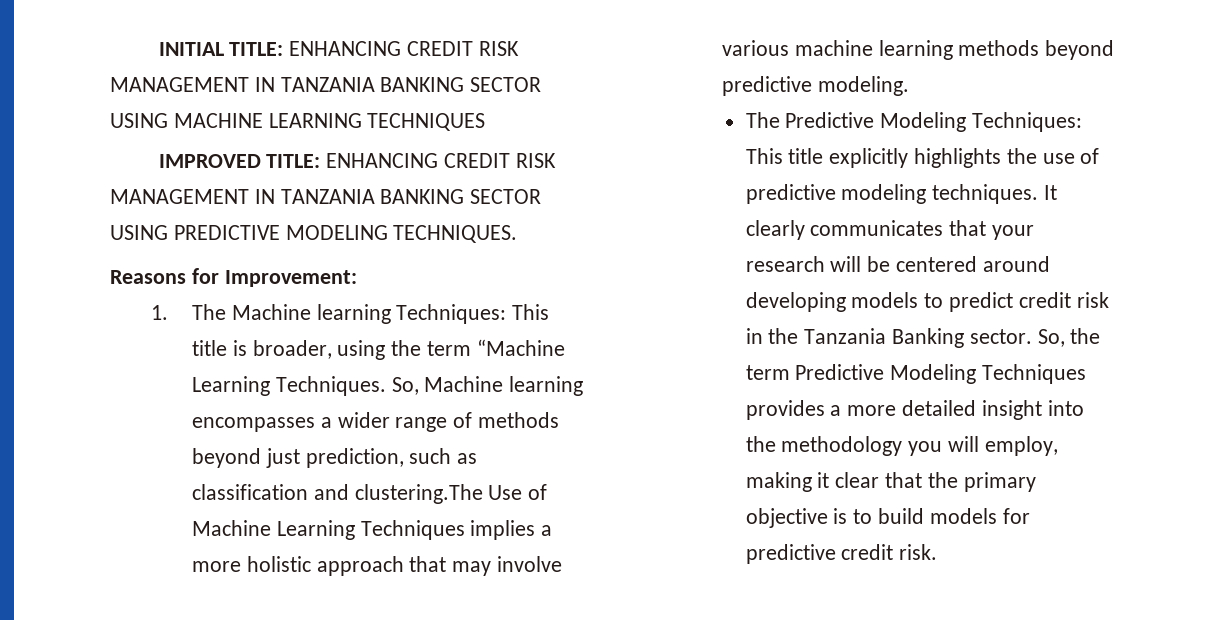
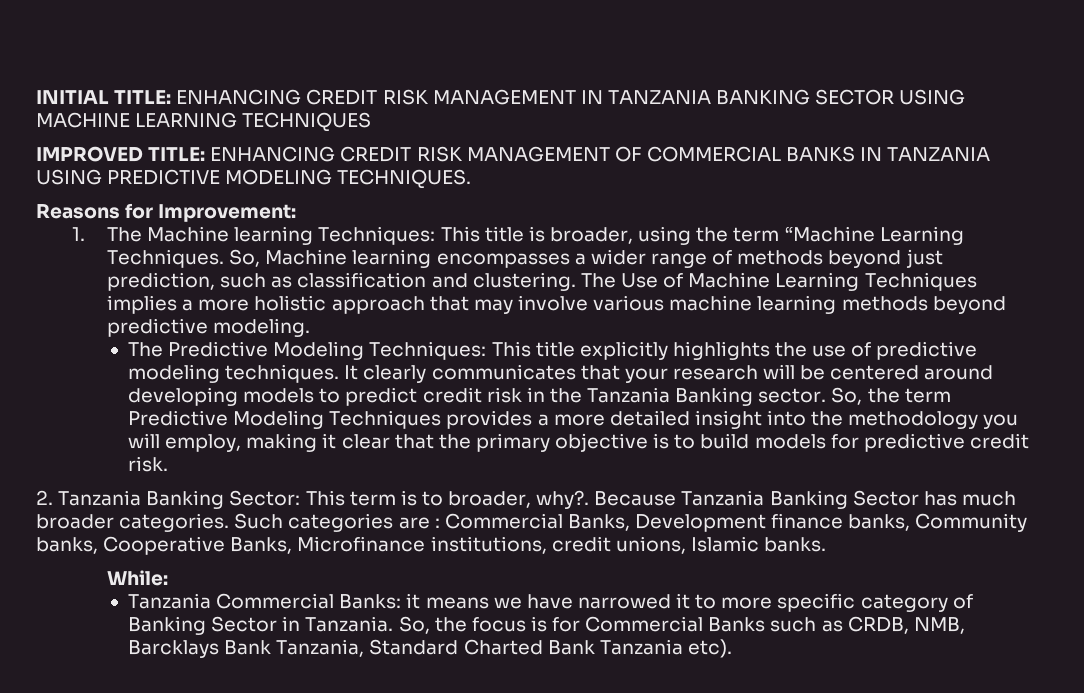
[254,189,542,204] IN TANZANIA BANKING SECTOR -> [614,146,991,162] OF COMMERCIAL BANKS IN TANZANIA
[354,484,483,504] clustering.The -> [472,272,616,291] clustering. The
(938, 552) none -> [36,490,1016,509] [36,513,1028,532] [36,536,827,555] [107,570,169,586] [127,593,973,612] [127,616,965,635] [127,639,732,658] // 2. Tanzania Banking Sector: This term is to broader, why?. Because Tanzania Banking Sector has much broader categories. Such categories are : Commercial Banks, Development finance banks, Community banks, Cooperative Banks, Microfinance institutions, credit unions, Islamic banks. // While: // Tanzania Commercial Banks: it means we have narrowed it to more specific category of Banking Sector in Tanzania. So, the focus is for Commercial Banks such as CRDB, NMB, Barcklays Bank Tanzania, Standard Charted Bank Tanzania etc).

